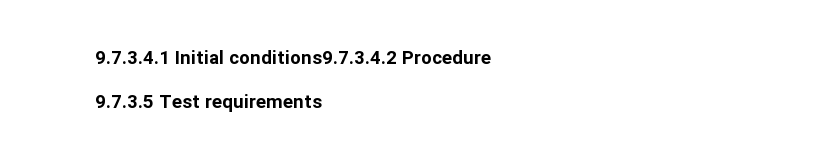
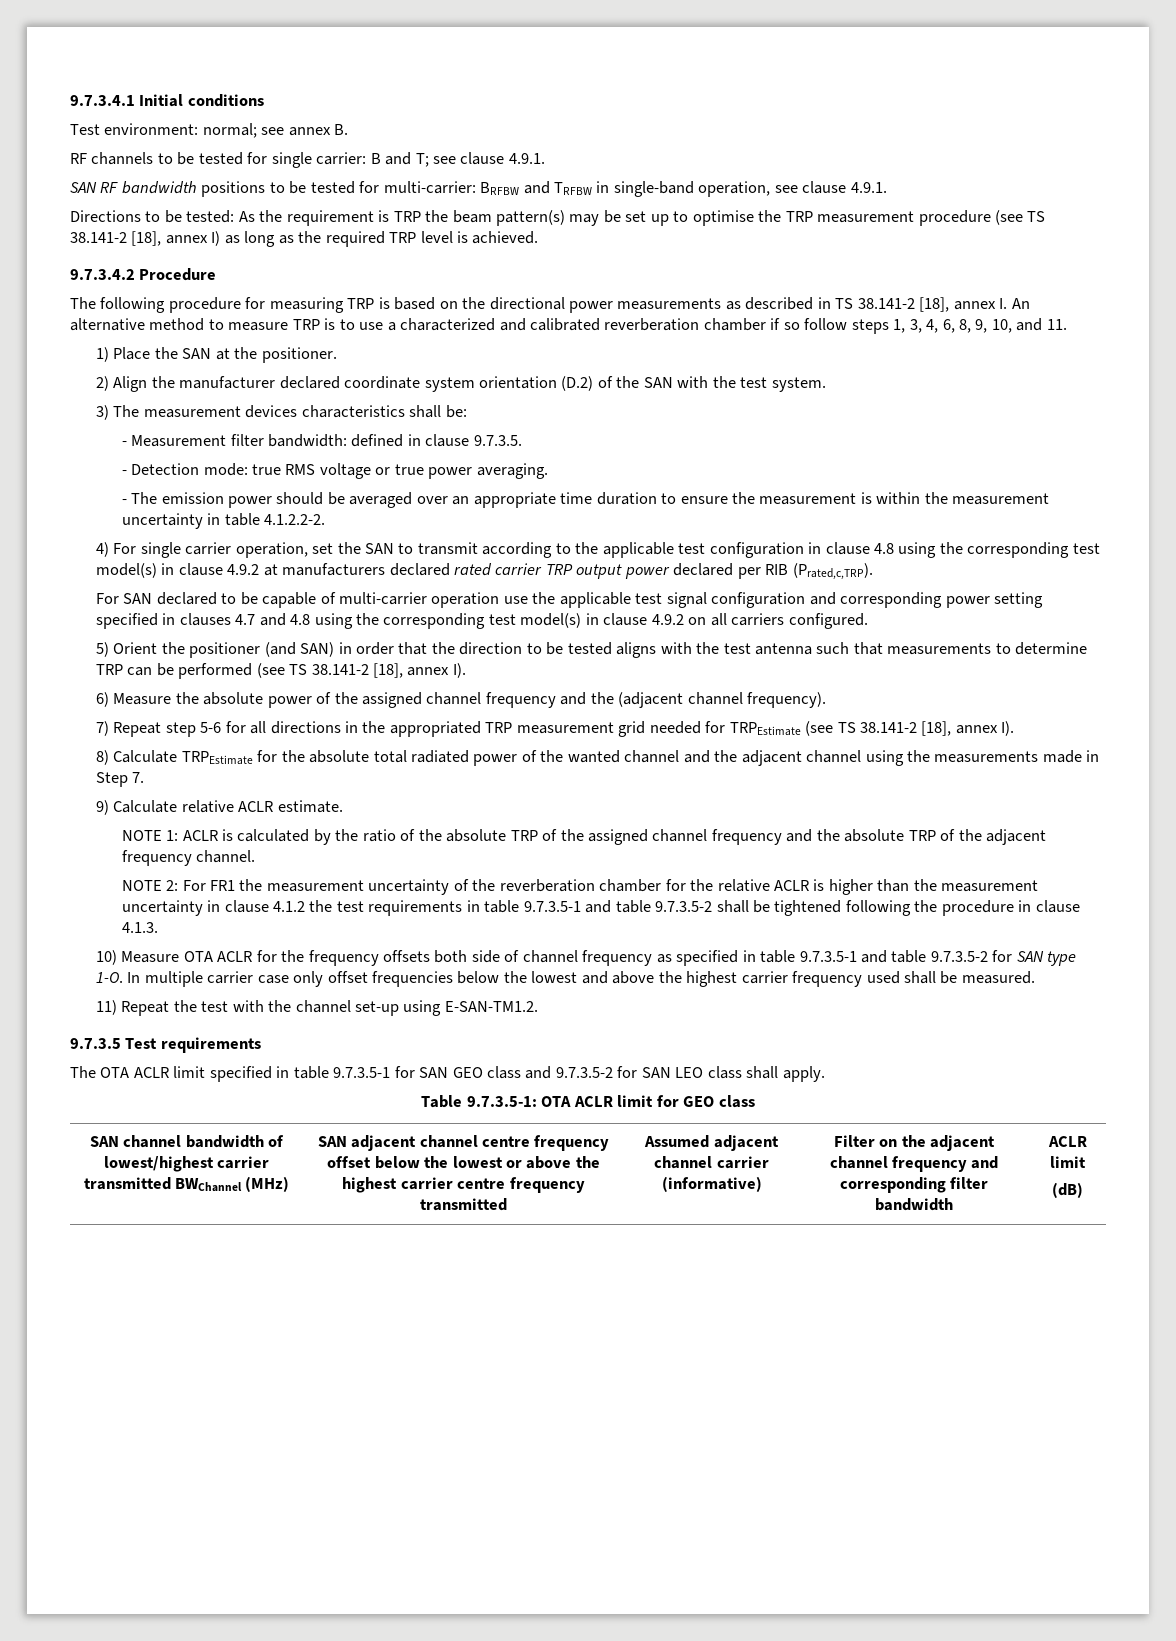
[229,50,491,64] [95,94,322,112] conditions9.7.3.4.2 Procedure // 9.7.3.5 Test requirements -> [187,94,264,107] [70,123,349,138] [70,152,545,168] [70,181,887,197] [70,210,1046,226] [70,231,539,247] [70,268,217,281] [70,297,1030,313] [70,318,1067,334] [95,347,337,363] [95,376,826,392] [95,405,467,420] [121,434,522,447] [121,463,548,479] [121,492,1050,508] [121,513,325,529] [95,542,1100,558] [95,563,873,579] [95,592,1043,608] [95,613,868,629] [95,642,1088,658] [95,663,466,679] [95,692,827,708] [95,721,1015,737] [95,750,1100,766] [95,772,145,787] [95,800,343,815] [121,829,1047,845] [121,850,256,866] [121,879,1039,895] [121,900,1080,916] [121,922,158,933] [95,950,1077,966] [95,971,1035,987] [95,1000,538,1016] [70,1037,261,1053] [70,1066,825,1082] [421,1095,755,1108] [89,1135,285,1148] [103,1156,270,1172] [83,1176,290,1192] [317,1135,610,1151] [327,1156,600,1169] [342,1177,585,1193] [420,1198,507,1211] [644,1135,779,1151] [654,1156,769,1169] [661,1176,762,1192] [833,1135,996,1151] [829,1156,999,1172] [839,1177,989,1193] [875,1198,953,1211] [1047,1136,1087,1147] [1050,1156,1086,1168] [1052,1182,1083,1198] conditions // Test environment: normal; see annex B. // RF channels to be tested for single carrier: B and T; see clause 4.9.1. // SAN RF bandwidth positions to be tested for multi-carrier: BRFBW and TRFBW in single-band operation, see clause 4.9.1. // Directions to be tested: As the requirement is TRP the beam pattern(s) may be set up to optimise the TRP measurement procedure (see TS 38.141-2 [18], annex I) as long as the required TRP level is achieved. // 9.7.3.4.2 Procedure // The following procedure for measuring TRP is based on the directional power measurements as described in TS 38.141-2 [18], annex I. An alternative method to measure TRP is to use a characterized and calibrated reverberation chamber if so follow steps 1, 3, 4, 6, 8, 9, 10, and 11. // 1) Place the SAN at the positioner. // 2) Align the manufacturer declared coordinate system orientation (D.2) of the SAN with the test system. // 3) The measurement devices characteristics shall be: // - Measurement filter bandwidth: defined in clause 9.7.3.5. // - Detection mode: true RMS voltage or true power averaging. // - The emission power should be averaged over an appropriate time duration to ensure the measurement is within the measurement uncertainty in table 4.1.2.2-2. // 4) For single carrier operation, set the SAN to transmit according to the applicable test configuration in clause 4.8 using the corresponding test model(s) in clause 4.9.2 at manufacturers declared rated carrier TRP output power declared per RIB (Prated,c,TRP). // For SAN declared to be capable of multi-carrier operation use the applicable test signal configuration and corresponding power setting specified in clauses 4.7 and 4.8 using the corresponding test model(s) in clause 4.9.2 on all carriers configured. // 5) Orient the positioner (and SAN) in order that the direction to be tested aligns with the test antenna such that measurements to determine TRP can be performed (see TS 38.141-2 [18], annex I). // 6) Measure the absolute power of the assigned channel frequency and the (adjacent channel frequency). // 7) Repeat step 5-6 for all directions in the appropriated TRP measurement grid needed for TRPEstimate (see TS 38.141-2 [18], annex I). // 8) Calculate TRPEstimate for the absolute total radiated power of the wanted channel and the adjacent channel using the measurements made in Step 7. // 9) Calculate relative ACLR estimate. // NOTE 1: ACLR is calculated by the ratio of the absolute TRP of the assigned channel frequency and the absolute TRP of the adjacent frequency channel. // NOTE 2: For FR1 the measurement uncertainty of the reverberation chamber for the relative ACLR is higher than the measurement uncertainty in clause 4.1.2 the test requirements in table 9.7.3.5-1 and table 9.7.3.5-2 shall be tightened following the procedure in clause 4.1.3. // 10) Measure OTA ACLR for the frequency offsets both side of channel frequency as specified in table 9.7.3.5-1 and table 9.7.3.5-2 for SAN type 1-O. In multiple carrier case only offset frequencies below the lowest and above the highest carrier frequency used shall be measured. // 11) Repeat the test with the channel set-up using E-SAN-TM1.2. // 9.7.3.5 Test requirements // The OTA ACLR limit specified in table 9.7.3.5-1 for SAN GEO class and 9.7.3.5-2 for SAN LEO class shall apply. // Table 9.7.3.5-1: OTA ACLR limit for GEO class // SAN channel bandwidth of lowest/highest carrier transmitted BWChannel (MHz) | SAN adjacent channel centre frequency offset below the lowest or above the highest carrier centre frequency transmitted | Assumed adjacent channel carrier (informative) | Filter on the adjacent channel frequency and corresponding filter bandwidth | ACLR limit // (dB)

